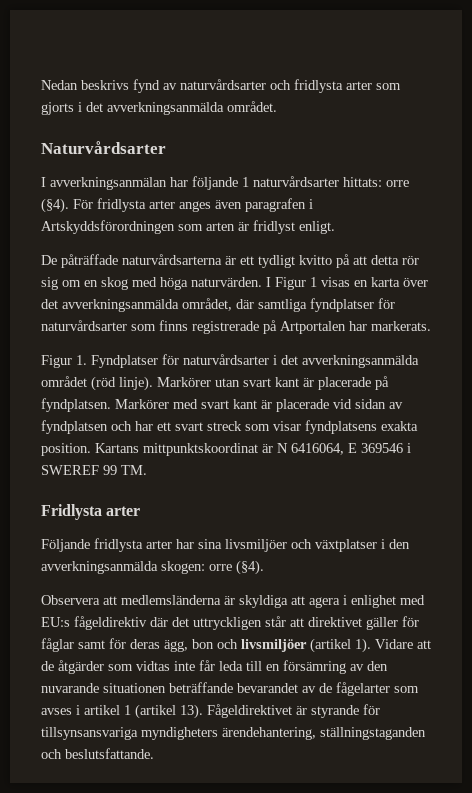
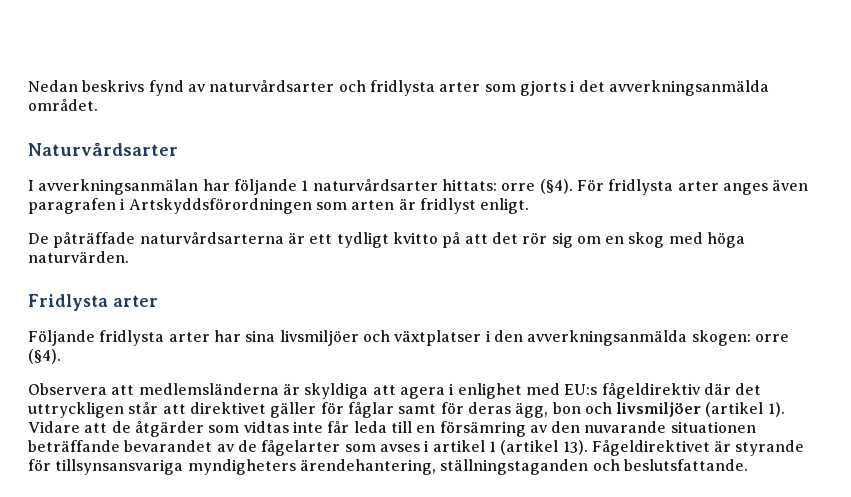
[371,255,399,265] detta -> [491,232,518,244] det
[266,277,428,290] [41,298,395,312] [41,320,431,334] [41,354,419,368] [41,376,389,391] [41,398,403,412] [41,420,418,434] [41,443,411,456] [41,465,147,475] I Figur 1 visas en karta över det avverkningsanmälda området, där samtliga fyndplatser för naturvårdsarter som finns registrerade på Artportalen har markerats. // Figur 1. Fyndplatser för naturvårdsarter i det avverkningsanmälda området (röd linje). Markörer utan svart kant är placerade på fyndplatsen. Markörer med svart kant är placerade vid sidan av fyndplatsen och har ett svart streck som visar fyndplatsens exakta position. Kartans mittpunktskoordinat är N 6416064, E 369546 i SWEREF 99 TM. -> (129, 257) none

